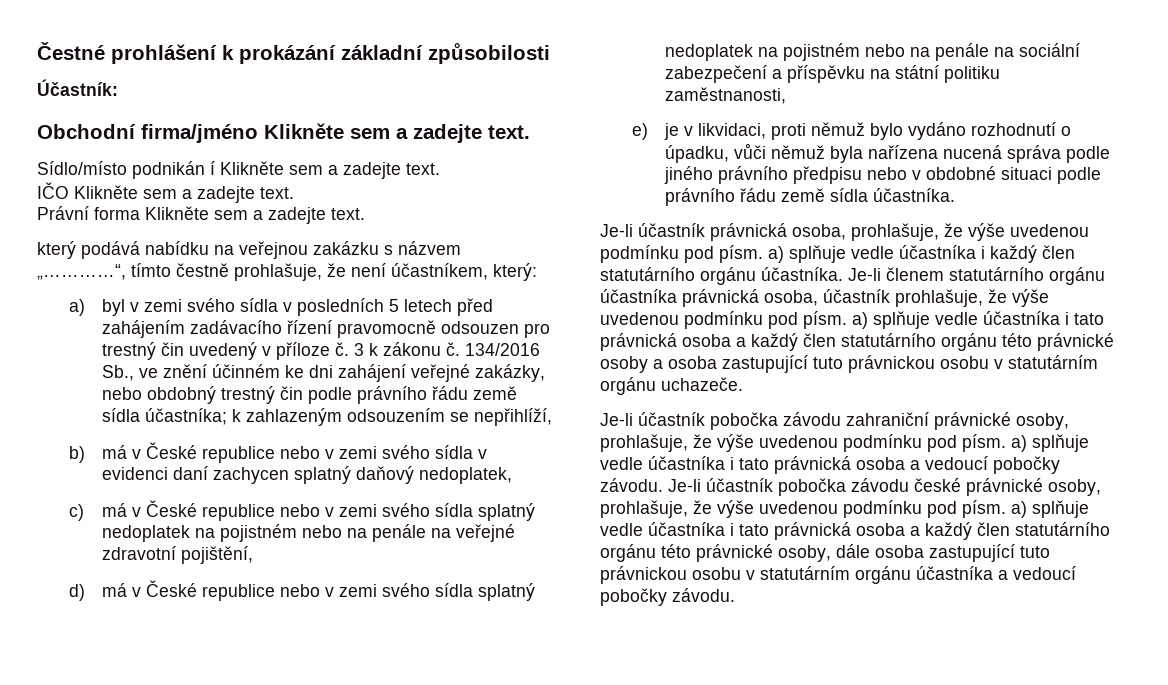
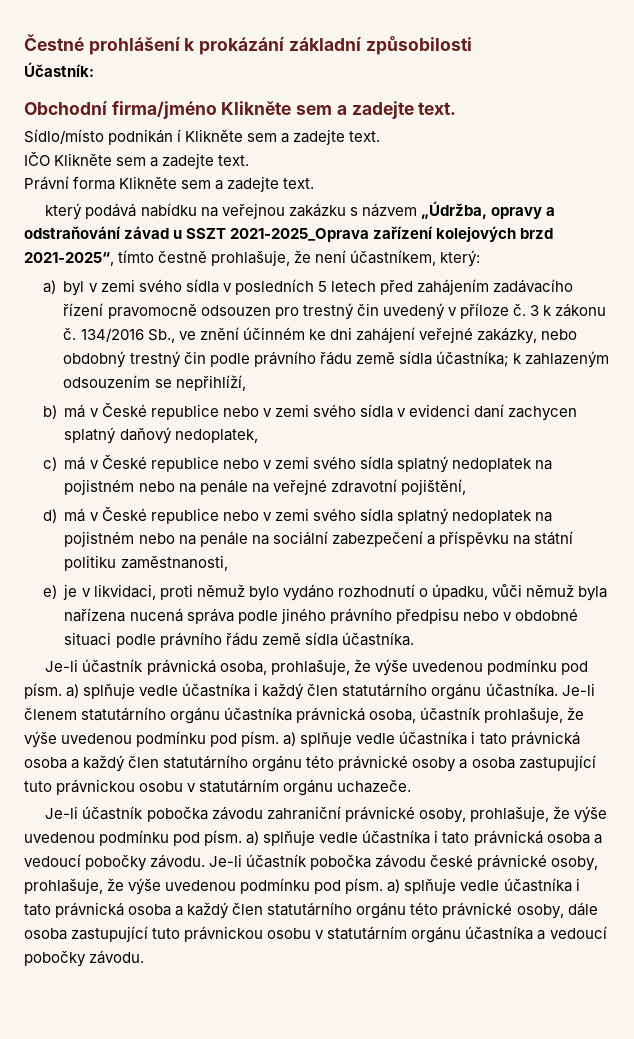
[37,264,126,280] „…………“, -> [420,201,555,219] [24,226,554,242] [24,252,114,266] „Údržba, opravy a odstraňování závad u SSZT 2021-2025_Oprava zařízení kolejových brzd 2021-2025“,

